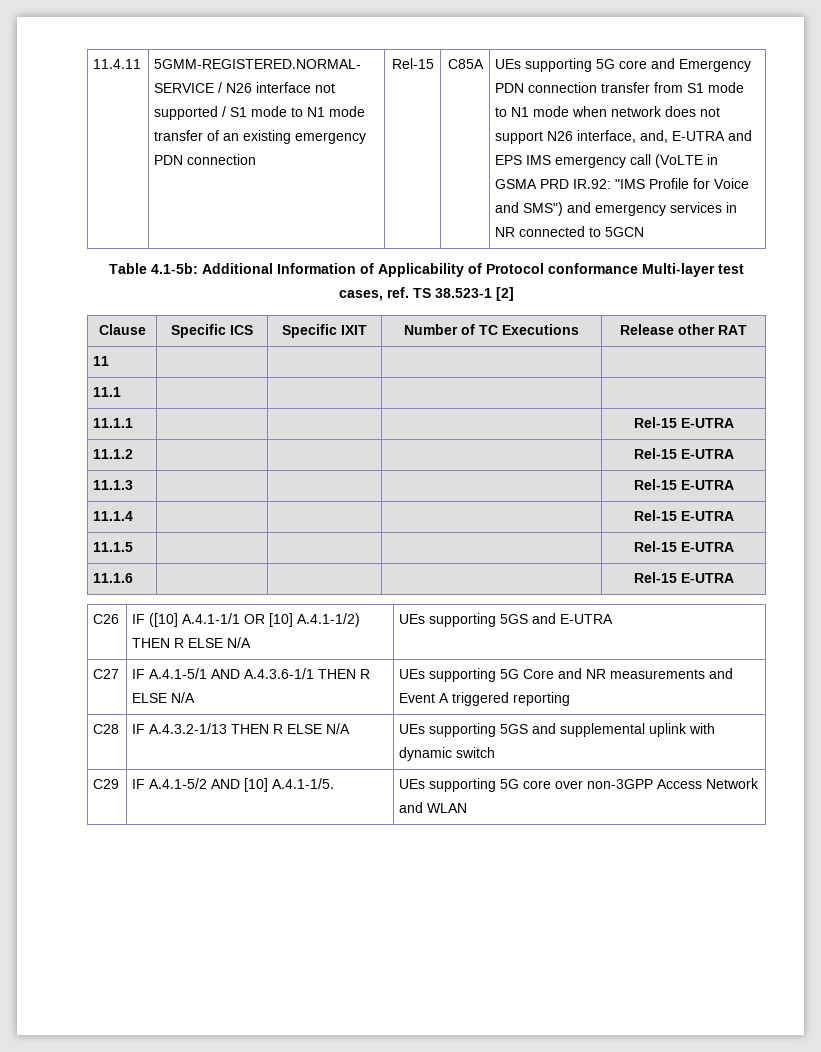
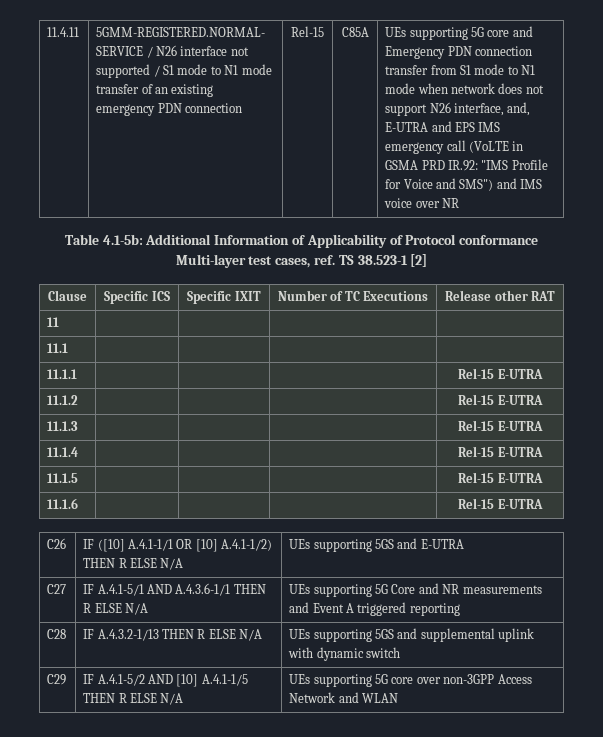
[595,202,738,216] [495,226,645,237] emergency services in NR connected to 5GCN -> [520,179,543,189] [384,198,460,208] IMS voice over NR
[272,778,335,789] A.4.1-1/5. -> [201,674,248,686] [83,693,184,705] A.4.1-1/5 THEN R ELSE N/A

